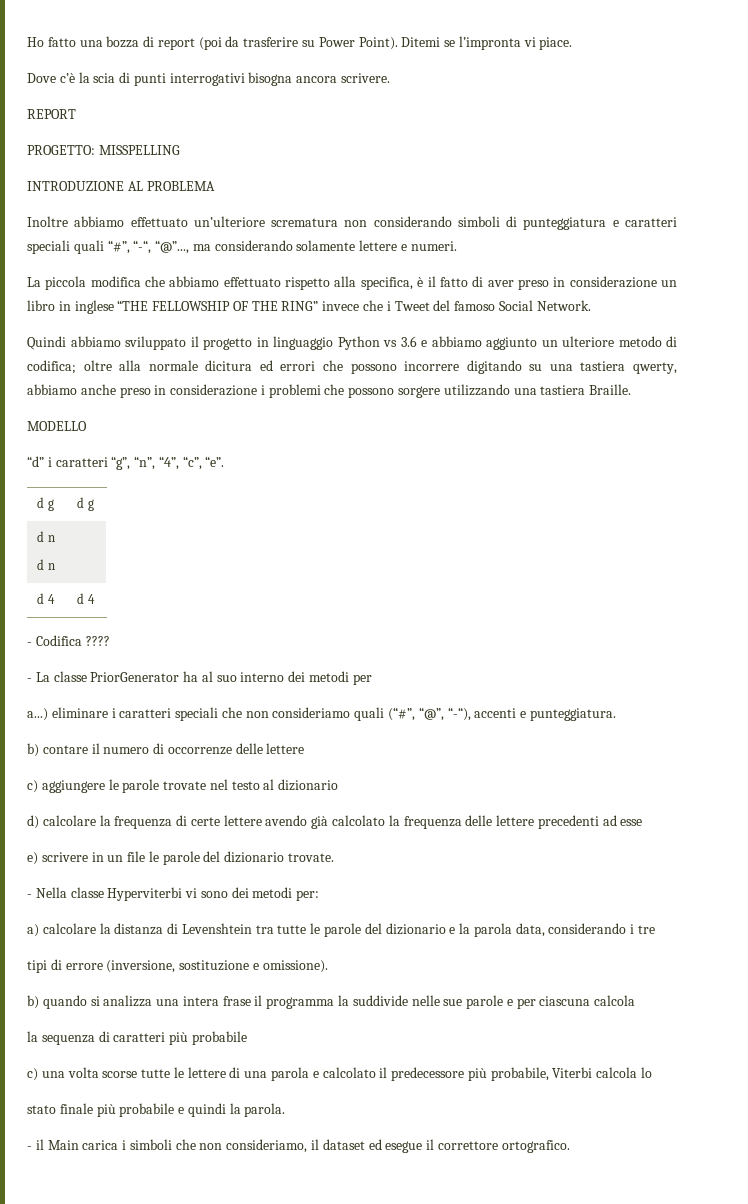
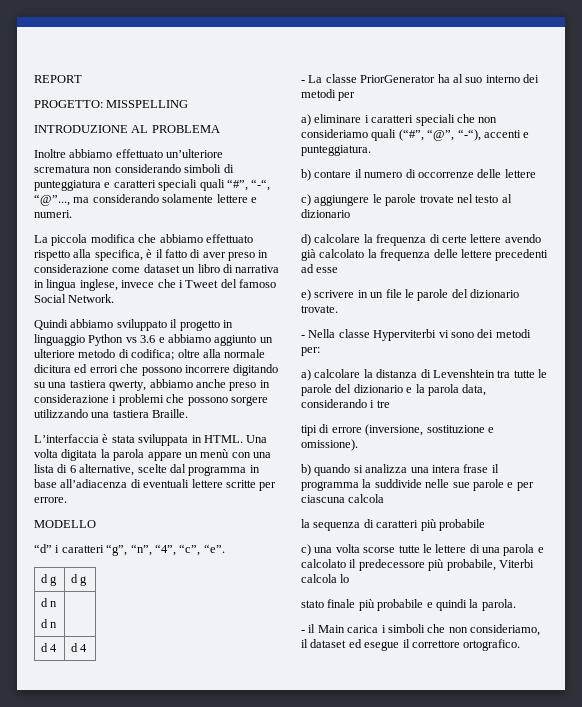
[27,36,573,50] [27,72,391,86] Ho fatto una bozza di report (poi da trasferire su Power Point). Ditemi se l’impronta vi piace. // Dove c’è la scia di punti interrogativi bisogna ancora scrivere. // -> (34, 79) none
[661,280,678,287] [27,300,319,314] un libro in inglese “THE FELLOWSHIP OF THE RING” -> [112,264,280,273] [34,279,118,291] come dataset un libro di narrativa in lingua inglese,
(632, 389) none -> [34,434,268,446] [34,449,271,461] [34,464,260,476] [34,479,277,491] [34,497,67,503] // L’interfaccia è stata sviluppata in HTML. Una volta digitata la parola appare un menù con una lista di 6 alternative, scelte dal programma in base all’adiacenza di eventuali lettere scritte per errore.
[27,635,110,646] // - Codifica ???? -> (88, 648) none
[27,708,48,721] a...) -> [301,114,311,126] a)

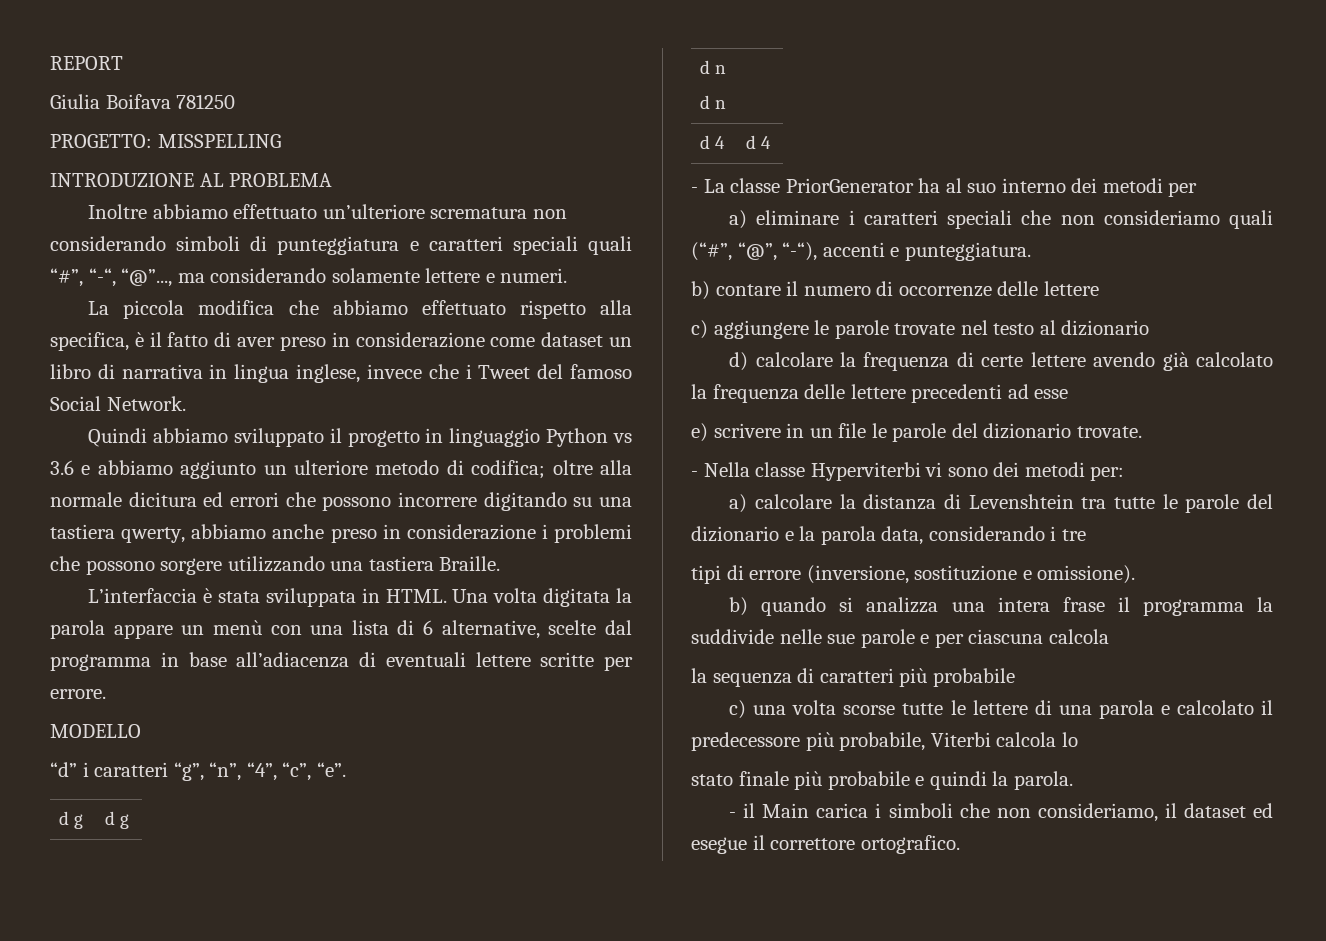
(82, 79) none -> [50,94,236,109] // Giulia Boifava 781250

